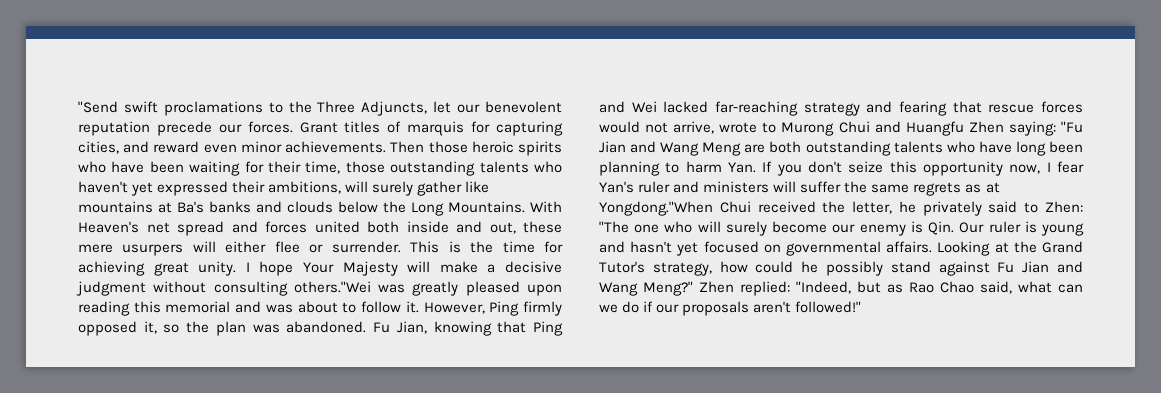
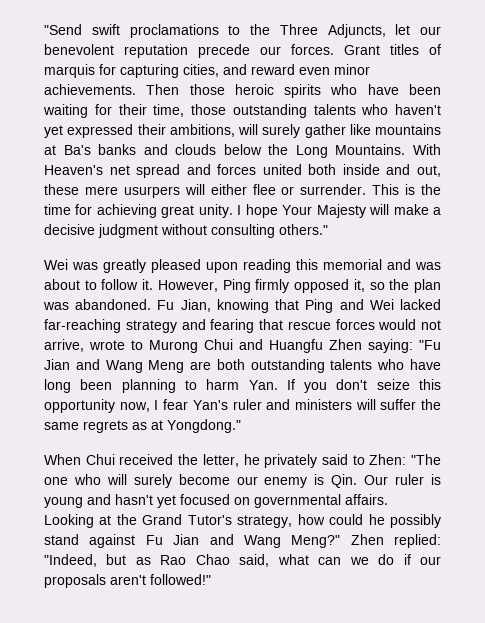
[293,281,371,293] others."Wei -> [279,224,328,235] [44,259,68,270] others." // Wei
[599,201,713,216] Yongdong."When -> [167,419,241,433] [44,454,81,465] Yongdong." // When

